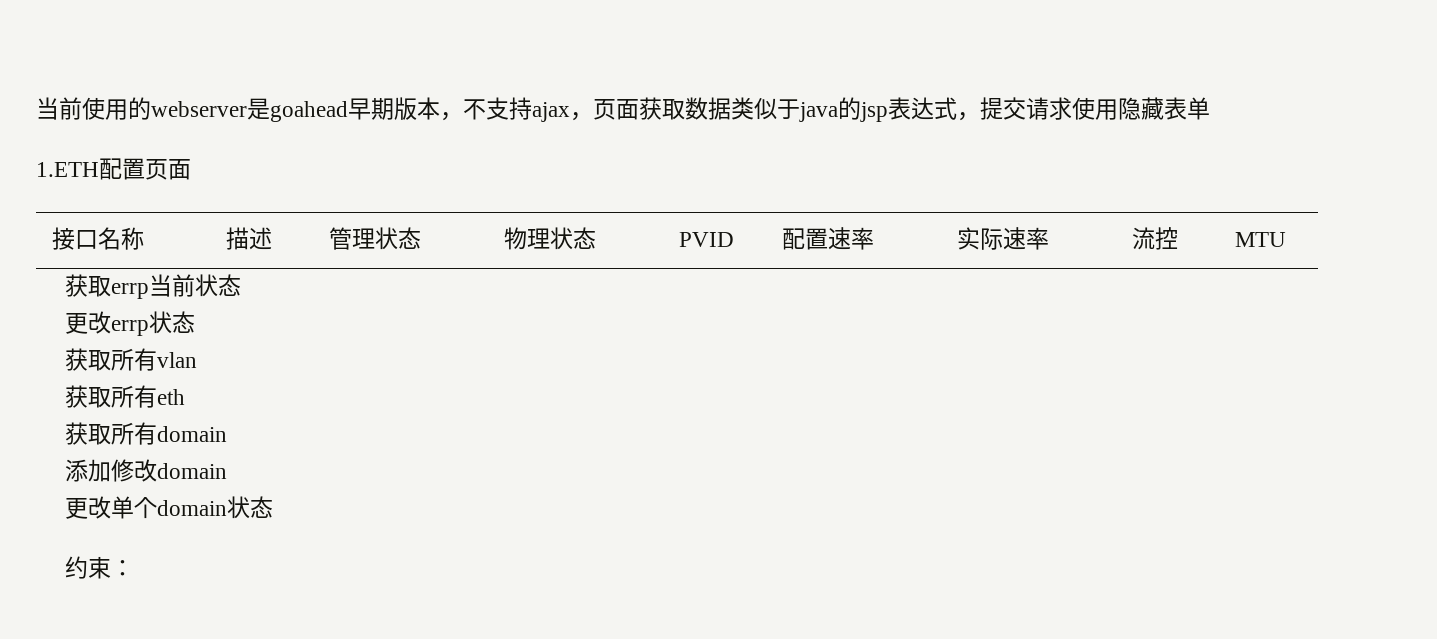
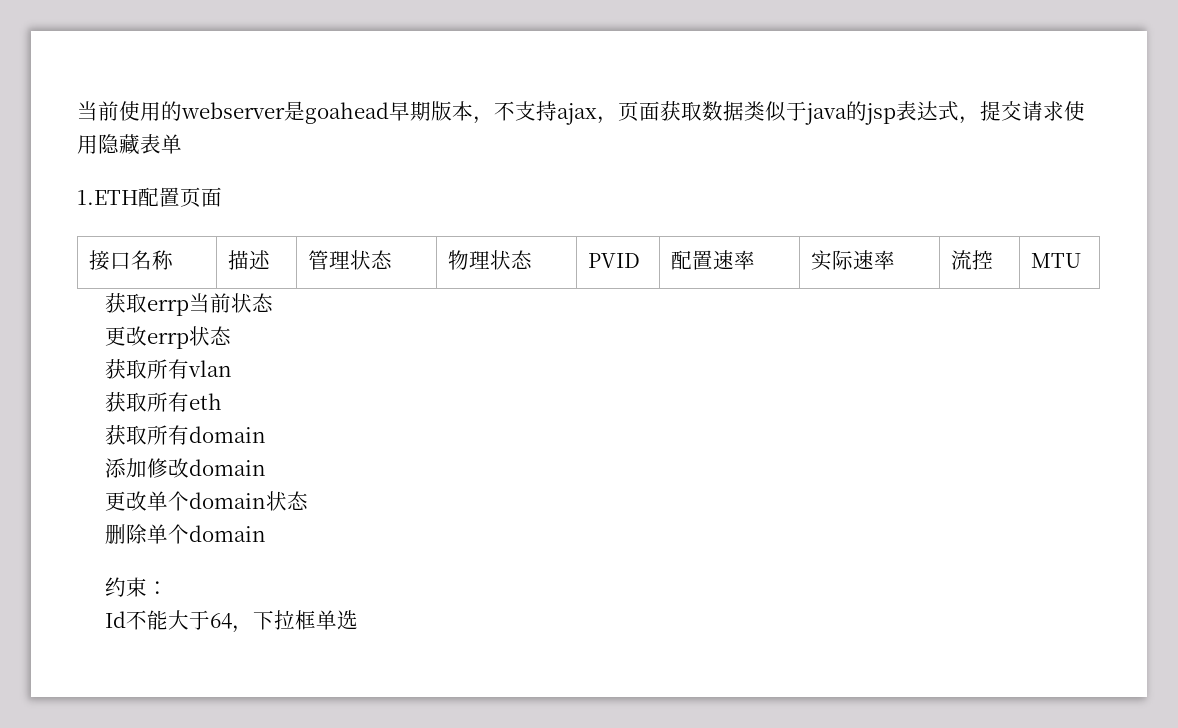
(274, 507) none -> [105,524,267,544] // 删除单个domain
(135, 568) none -> [105,610,359,633] // Id不能大于64，下拉框单选

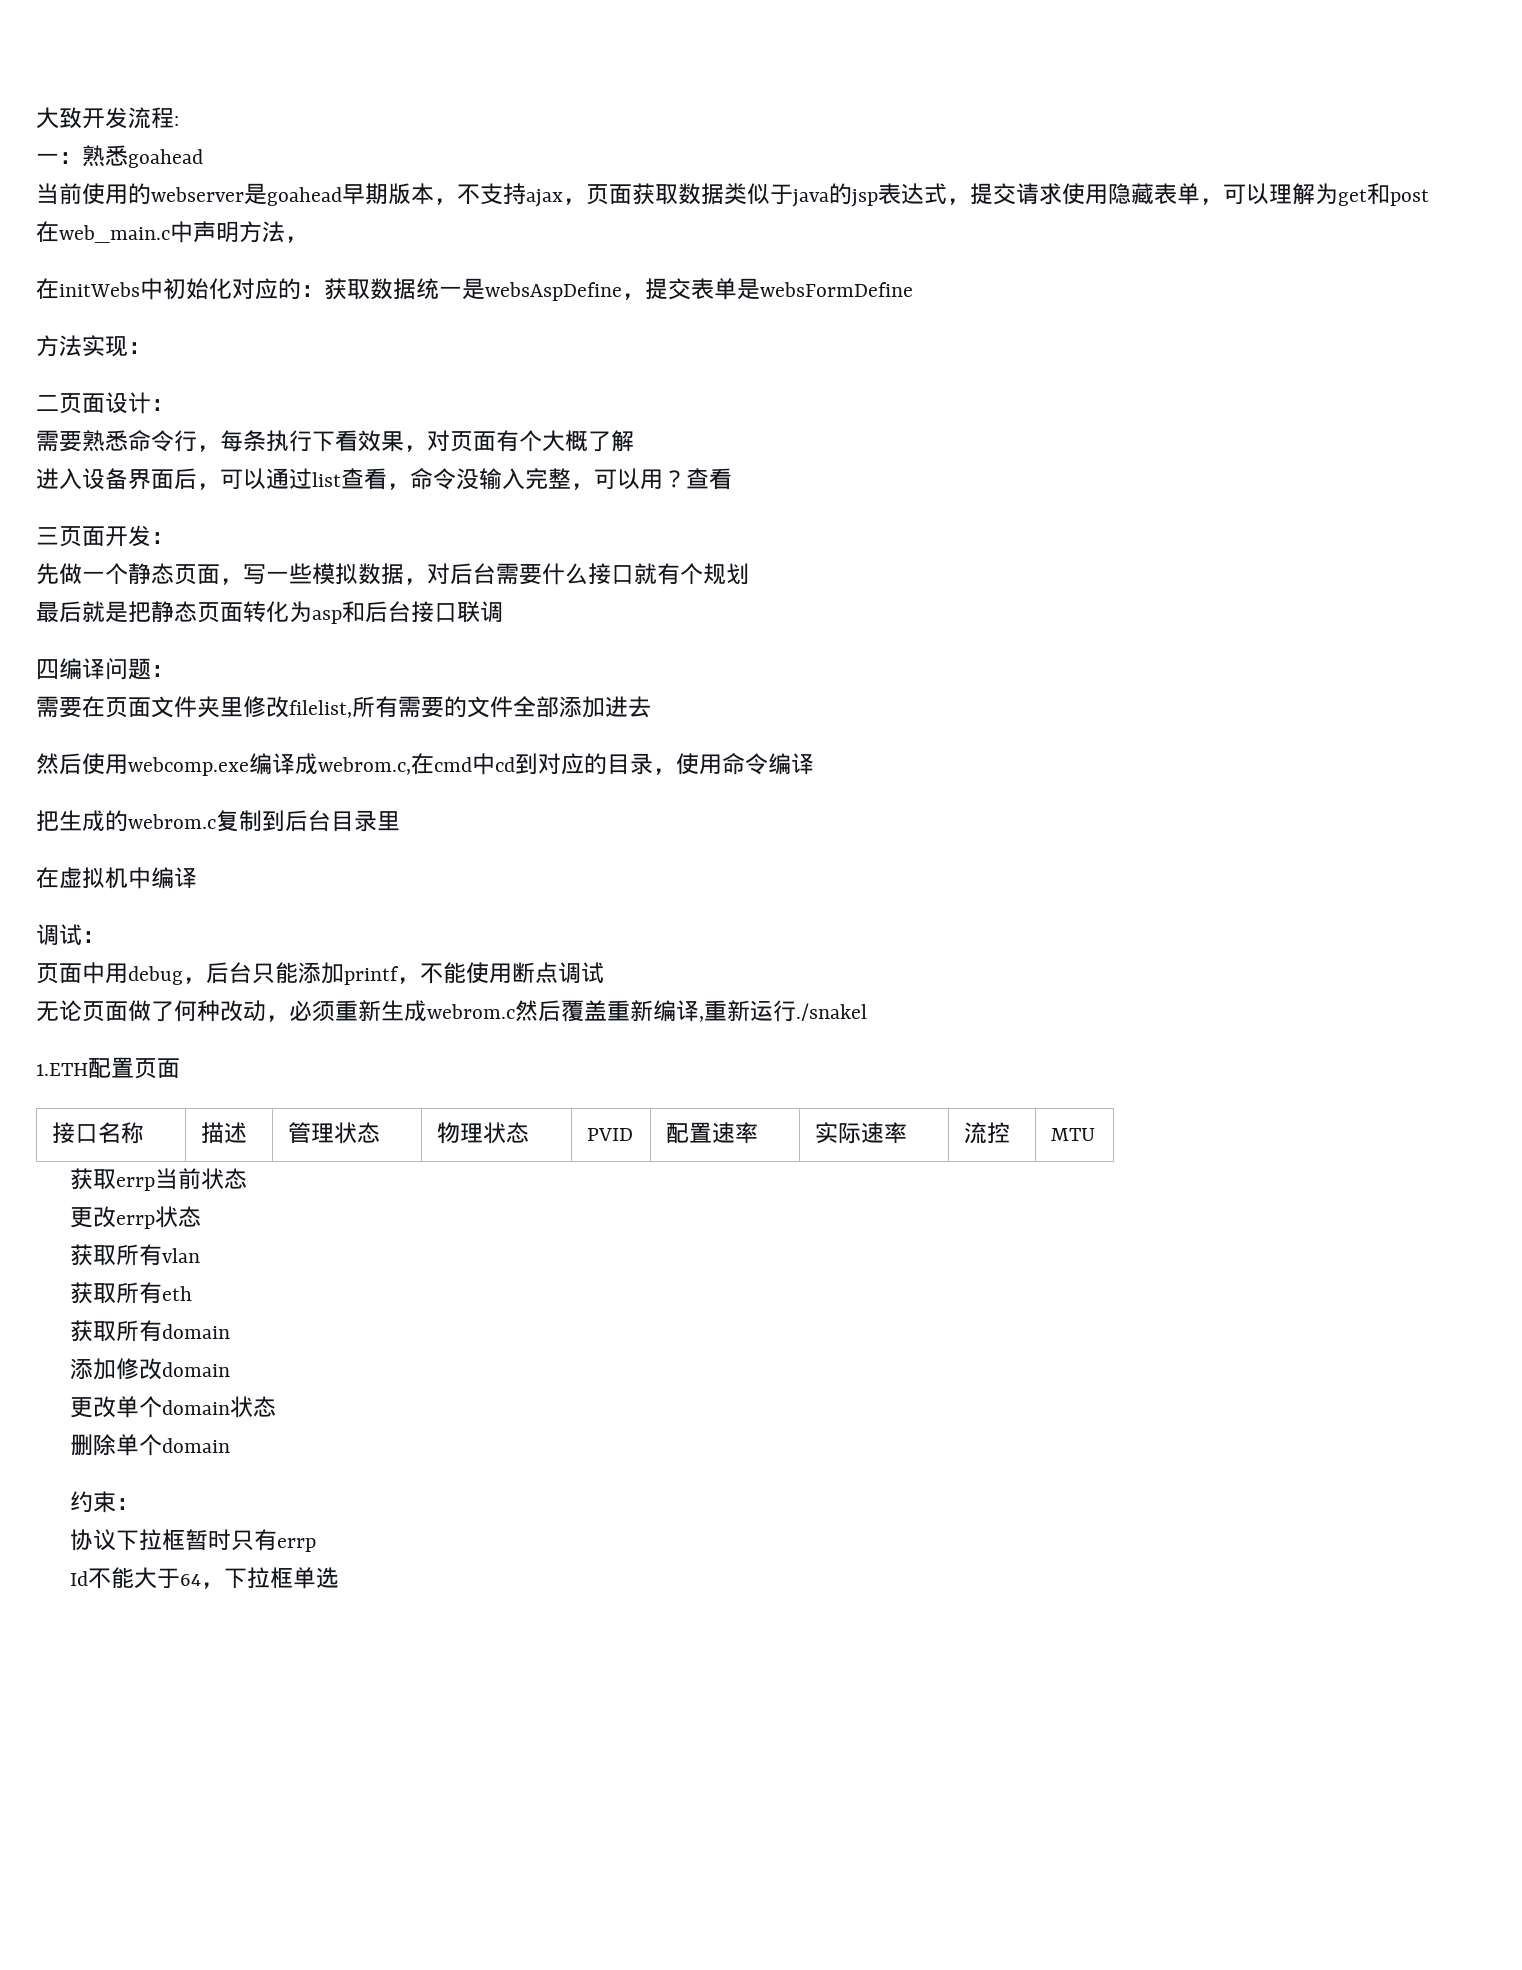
(77, 111) none -> [36,107,179,129] [36,145,203,168] 大致开发流程: // 一：熟悉goahead //
(182, 144) none -> [1200,183,1429,206] [36,221,308,243] [36,278,913,301] [36,335,151,357] [36,392,174,414] [36,430,634,452] [36,468,732,490] [36,525,174,547] [36,563,749,585] [36,601,503,624] [36,658,174,680] [36,696,651,718] [36,753,814,776] [36,810,400,832] [36,867,197,889] [36,924,105,946] [36,962,604,985] [36,1000,867,1022] ，可以理解为get和post // 在web_main.c中声明方法， // 在initWebs中初始化对应的：获取数据统一是websAspDefine，提交表单是websFormDefine // 方法实现： // 二页面设计： // 需要熟悉命令行，每条执行下看效果，对页面有个大概了解 // 进入设备界面后，可以通过list查看，命令没输入完整，可以用？查看 // 三页面开发： // 先做一个静态页面，写一些模拟数据，对后台需要什么接口就有个规划 // 最后就是把静态页面转化为asp和后台接口联调 // 四编译问题： // 需要在页面文件夹里修改filelist,所有需要的文件全部添加进去 // 然后使用webcomp.exe编译成webrom.c,在cmd中cd到对应的目录，使用命令编译 // 把生成的webrom.c复制到后台目录里 // 在虚拟机中编译 // 调试： // 页面中用debug，后台只能添加printf，不能使用断点调试 // 无论页面做了何种改动，必须重新生成webrom.c然后覆盖重新编译,重新运行./snakel
(169, 588) none -> [70,1529,317,1552] // 协议下拉框暂时只有errp

